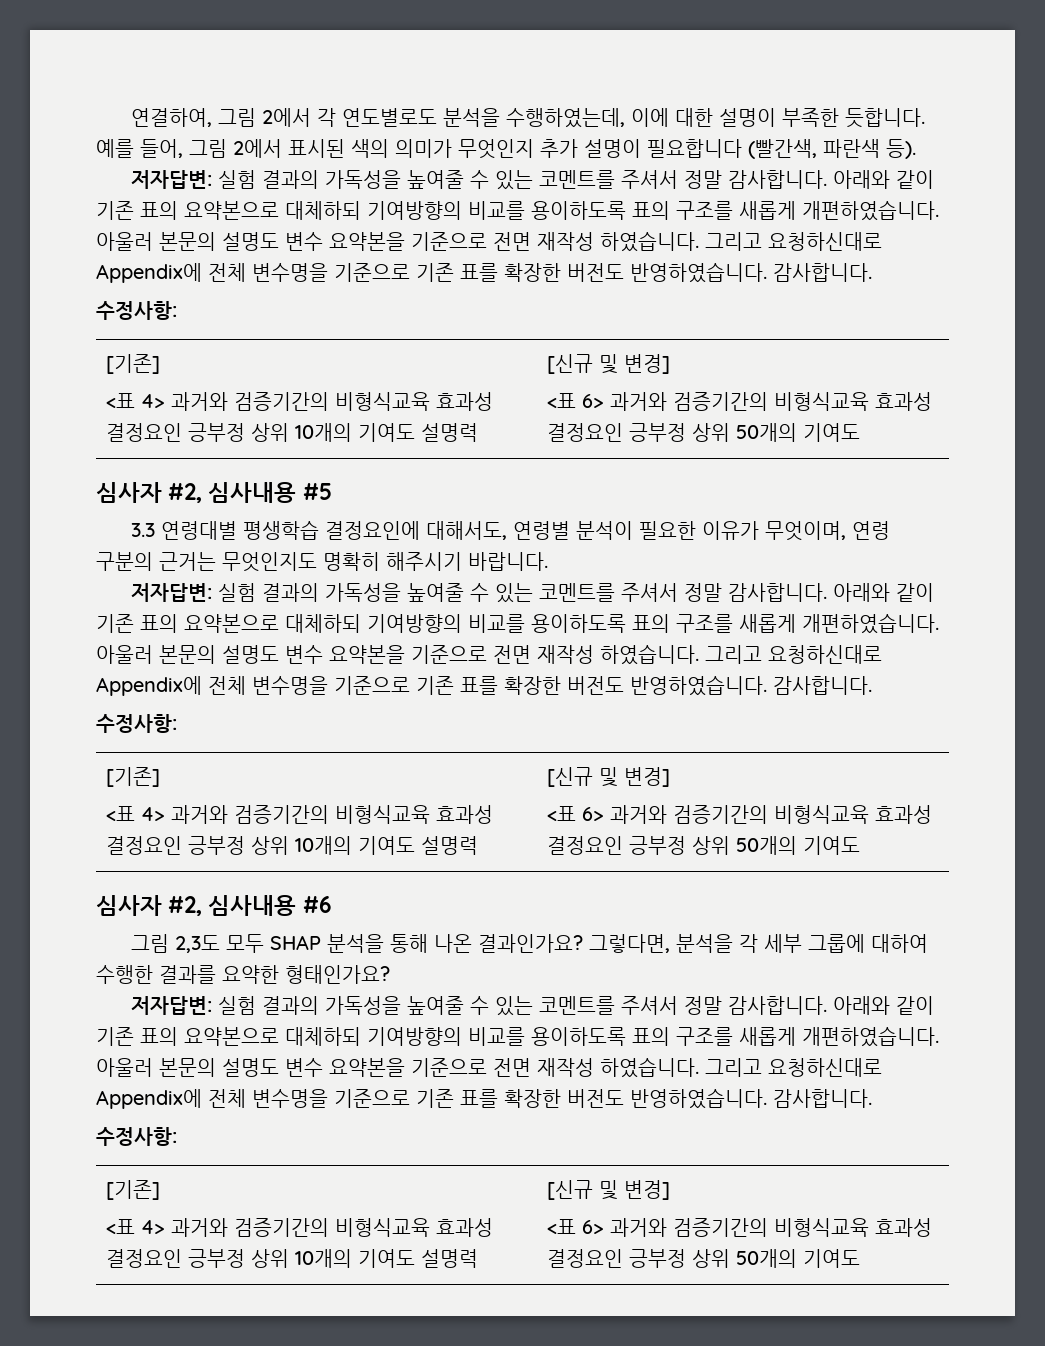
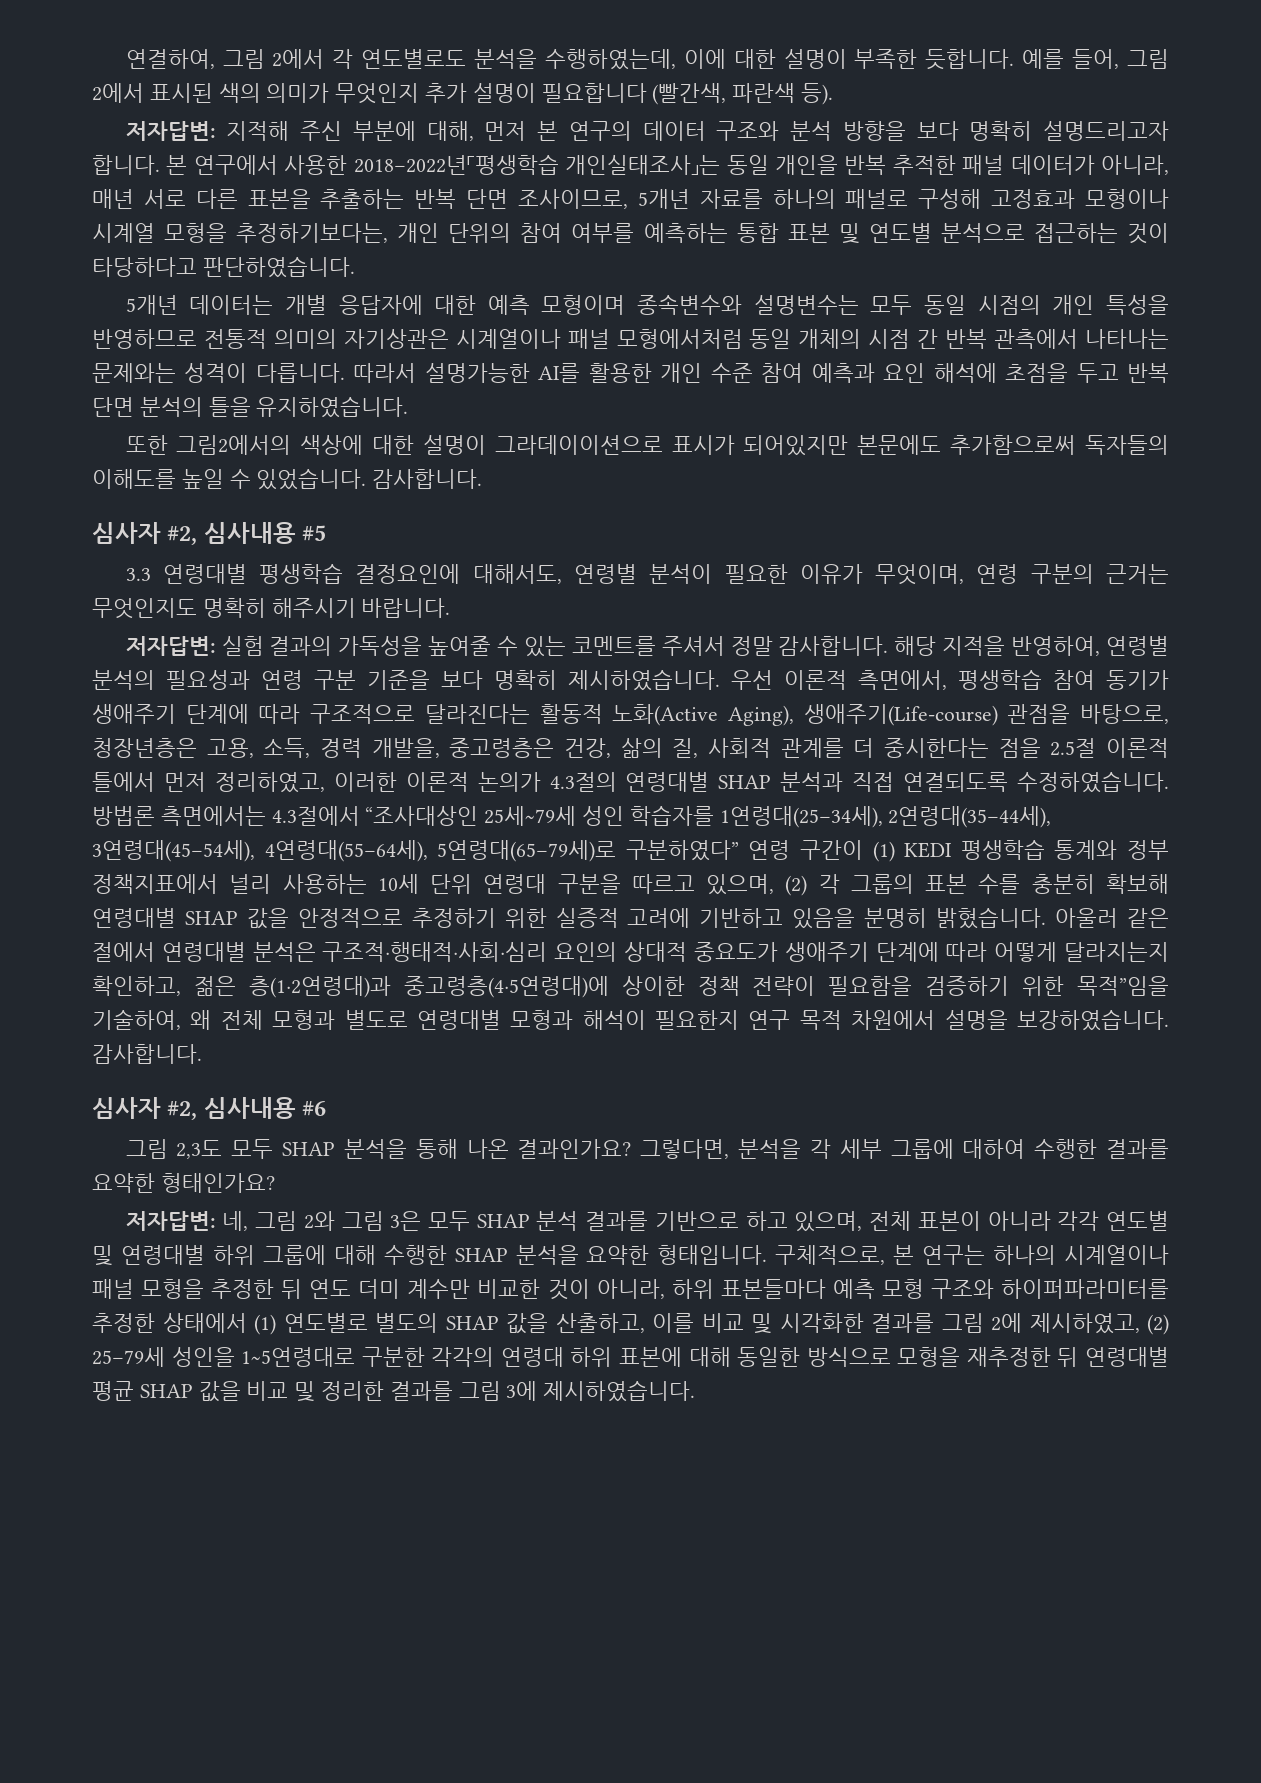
[217,170,934,190] [96,200,939,221] [96,231,882,252] [96,262,872,283] [96,301,177,320] [106,354,161,374] [106,392,494,411] [106,423,479,442] [547,354,671,374] [547,392,933,411] [547,423,861,442] 실험 결과의 가독성을 높여줄 수 있는 코멘트를 주셔서 정말 감사합니다. 아래와 같이 기존 표의 요약본으로 대체하되 기여방향의 비교를 용이하도록 표의 구조를 새롭게 개편하였습니다. 아울러 본문의 설명도 변수 요약본을 기준으로 전면 재작성 하였습니다. 그리고 요청하신대로 Appendix에 전체 변수명을 기준으로 기존 표를 확장한 버전도 반영하였습니다. 감사합니다. // 수정사항: // [기존] // <표 4> 과거와 검증기간의 비형식교육 효과성 결정요인 긍부정 상위 10개의 기여도 설명력 | [신규 및 변경] // <표 6> 과거와 검증기간의 비형식교육 효과성 결정요인 긍부정 상위 50개의 기여도 -> [226,121,1169,141] [92,154,1169,175] [92,189,1170,209] [92,223,1169,244] [92,256,355,278] [125,294,1169,315] [92,329,1169,349] [92,363,1170,383] [92,396,409,418] [125,435,1169,456] [92,468,483,490] 지적해 주신 부분에 대해, 먼저 본 연구의 데이터 구조와 분석 방향을 보다 명확히 설명드리고자 합니다. 본 연구에서 사용한 2018–2022년「평생학습 개인실태조사」는 동일 개인을 반복 추적한 패널 데이터가 아니라, 매년 서로 다른 표본을 추출하는 반복 단면 조사이므로, 5개년 자료를 하나의 패널로 구성해 고정효과 모형이나 시계열 모형을 추정하기보다는, 개인 단위의 참여 여부를 예측하는 통합 표본 및 연도별 분석으로 접근하는 것이 타당하다고 판단하였습니다. // 5개년 데이터는 개별 응답자에 대한 예측 모형이며 종속변수와 설명변수는 모두 동일 시점의 개인 특성을 반영하므로 전통적 의미의 자기상관은 시계열이나 패널 모형에서처럼 동일 개체의 시점 간 반복 관측에서 나타나는 문제와는 성격이 다릅니다. 따라서 설명가능한 AI를 활용한 개인 수준 참여 예측과 요인 해석에 초점을 두고 반복 단면 분석의 틀을 유지하였습니다. // 또한 그림2에서의 색상에 대한 설명이 그라데이이션으로 표시가 되어있지만 본문에도 추가함으로써 독자들의 이해도를 높일 수 있었습니다. 감사합니다.
[832,583,934,602] [96,613,939,634] [96,644,882,665] [96,675,872,696] [96,714,177,733] [106,767,161,787] [106,805,494,824] [106,836,479,855] [547,767,671,787] [547,805,933,824] [547,836,861,855] 아래와 같이 기존 표의 요약본으로 대체하되 기여방향의 비교를 용이하도록 표의 구조를 새롭게 개편하였습니다. 아울러 본문의 설명도 변수 요약본을 기준으로 전면 재작성 하였습니다. 그리고 요청하신대로 Appendix에 전체 변수명을 기준으로 기존 표를 확장한 버전도 반영하였습니다. 감사합니다. // 수정사항: // [기존] // <표 4> 과거와 검증기간의 비형식교육 효과성 결정요인 긍부정 상위 10개의 기여도 설명력 | [신규 및 변경] // <표 6> 과거와 검증기간의 비형식교육 효과성 결정요인 긍부정 상위 50개의 기여도 -> [894,636,1170,656] [92,669,1169,691] [92,704,1170,726] [92,738,1169,758] [92,771,1169,793] [92,805,1052,828] [92,839,1169,862] [92,874,1169,896] [92,907,1169,929] [92,942,1170,962] [92,976,1169,998] [92,1009,1169,1031] [92,1044,202,1064] 해당 지적을 반영하여, 연령별 분석의 필요성과 연령 구분 기준을 보다 명확히 제시하였습니다. 우선 이론적 측면에서, 평생학습 참여 동기가 생애주기 단계에 따라 구조적으로 달라진다는 활동적 노화(Active Aging), 생애주기(Life-course) 관점을 바탕으로, 청장년층은 고용, 소득, 경력 개발을, 중고령층은 건강, 삶의 질, 사회적 관계를 더 중시한다는 점을 2.5절 이론적 틀에서 먼저 정리하였고, 이러한 이론적 논의가 4.3절의 연령대별 SHAP 분석과 직접 연결되도록 수정하였습니다. 방법론 측면에서는 4.3절에서 “조사대상인 25세~79세 성인 학습자를 1연령대(25–34세), 2연령대(35–44세), 3연령대(45–54세), 4연령대(55–64세), 5연령대(65–79세)로 구분하였다” 연령 구간이 (1) KEDI 평생학습 통계와 정부 정책지표에서 널리 사용하는 10세 단위 연령대 구분을 따르고 있으며, (2) 각 그룹의 표본 수를 충분히 확보해 연령대별 SHAP 값을 안정적으로 추정하기 위한 실증적 고려에 기반하고 있음을 분명히 밝혔습니다. 아울러 같은 절에서 연령대별 분석은 구조적·행태적·사회·심리 요인의 상대적 중요도가 생애주기 단계에 따라 어떻게 달라지는지 확인하고, 젊은 층(1·2연령대)과 중고령층(4·5연령대)에 상이한 정책 전략이 필요함을 검증하기 위한 목적”임을 기술하여, 왜 전체 모형과 별도로 연령대별 모형과 해석이 필요한지 연구 목적 차원에서 설명을 보강하였습니다. 감사합니다.
[217,996,934,1016] [96,1026,939,1047] [96,1057,882,1078] [96,1088,872,1109] [96,1127,177,1146] [106,1180,161,1200] [106,1218,494,1237] [106,1249,479,1268] [547,1180,671,1200] [547,1218,933,1237] [547,1249,861,1268] 실험 결과의 가독성을 높여줄 수 있는 코멘트를 주셔서 정말 감사합니다. 아래와 같이 기존 표의 요약본으로 대체하되 기여방향의 비교를 용이하도록 표의 구조를 새롭게 개편하였습니다. 아울러 본문의 설명도 변수 요약본을 기준으로 전면 재작성 하였습니다. 그리고 요청하신대로 Appendix에 전체 변수명을 기준으로 기존 표를 확장한 버전도 반영하였습니다. 감사합니다. // 수정사항: // [기존] // <표 4> 과거와 검증기간의 비형식교육 효과성 결정요인 긍부정 상위 10개의 기여도 설명력 | [신규 및 변경] // <표 6> 과거와 검증기간의 비형식교육 효과성 결정요인 긍부정 상위 50개의 기여도 -> [222,1211,1169,1232] [92,1245,1170,1266] [92,1279,1170,1300] [92,1313,1169,1335] [92,1347,1169,1367] [92,1380,696,1402] 네, 그림 2와 그림 3은 모두 SHAP 분석 결과를 기반으로 하고 있으며, 전체 표본이 아니라 각각 연도별 및 연령대별 하위 그룹에 대해 수행한 SHAP 분석을 요약한 형태입니다. 구체적으로, 본 연구는 하나의 시계열이나 패널 모형을 추정한 뒤 연도 더미 계수만 비교한 것이 아니라, 하위 표본들마다 예측 모형 구조와 하이퍼파라미터를 추정한 상태에서 (1) 연도별로 별도의 SHAP 값을 산출하고, 이를 비교 및 시각화한 결과를 그림 2에 제시하였고, (2) 25–79세 성인을 1~5연령대로 구분한 각각의 연령대 하위 표본에 대해 동일한 방식으로 모형을 재추정한 뒤 연령대별 평균 SHAP 값을 비교 및 정리한 결과를 그림 3에 제시하였습니다.

